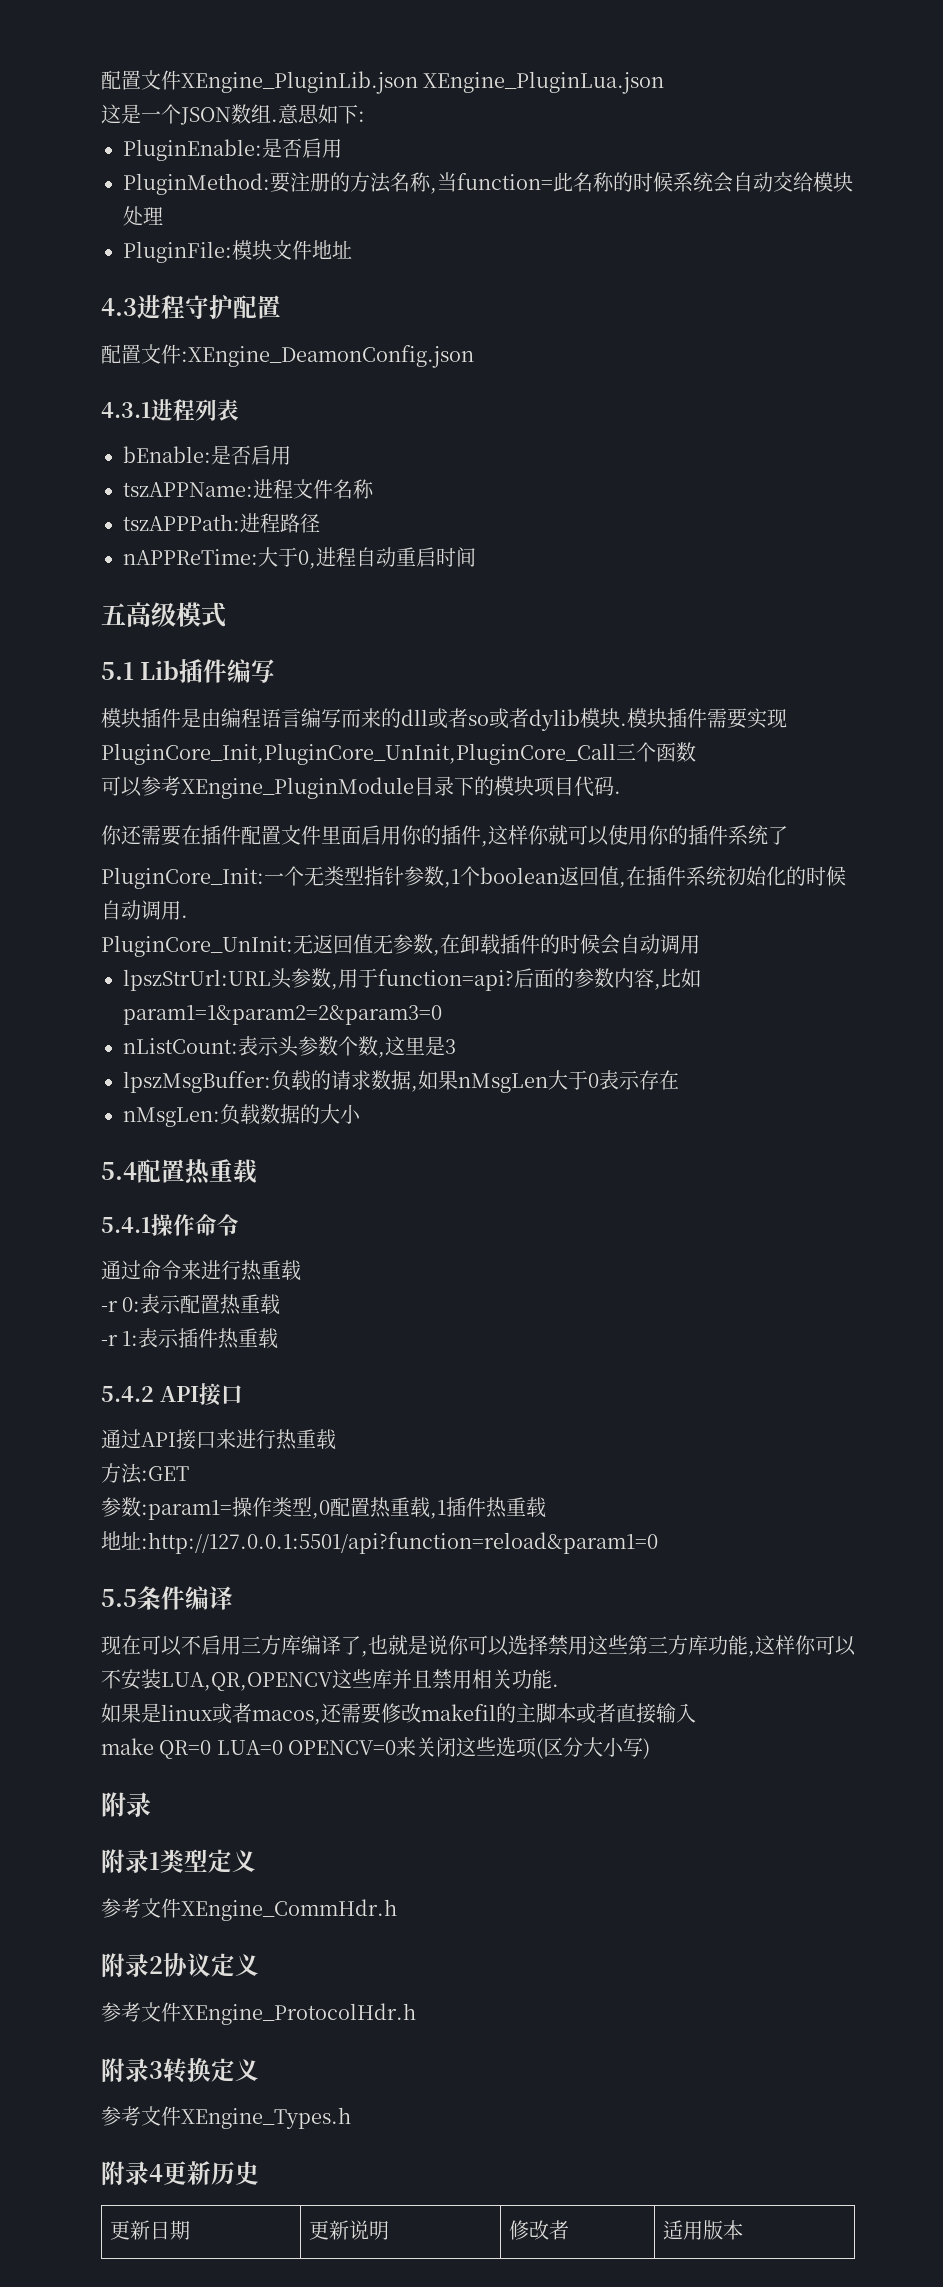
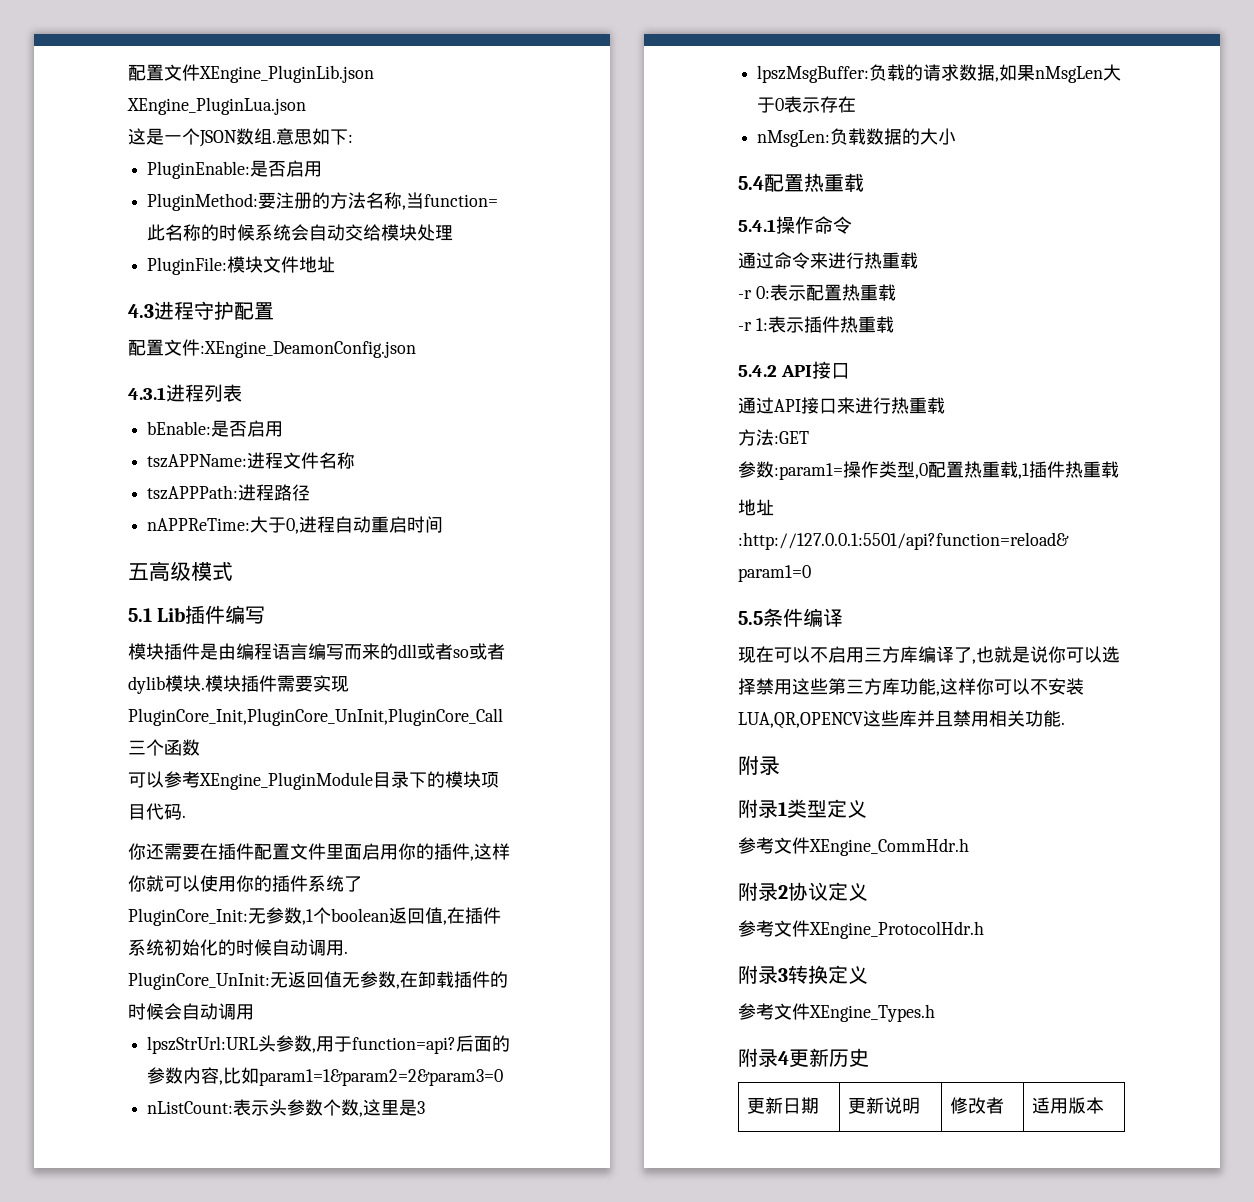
[264,866,404,886] 一个无类型指针 -> [248,908,266,924] 无
[101,1703,696,1725] [101,1737,651,1759] // 如果是linux或者macos,还需要修改makefil的主脚本或者直接输入 // make QR=0 LUA=0 OPENCV=0来关闭这些选项(区分大小写) -> (1065, 723) none

